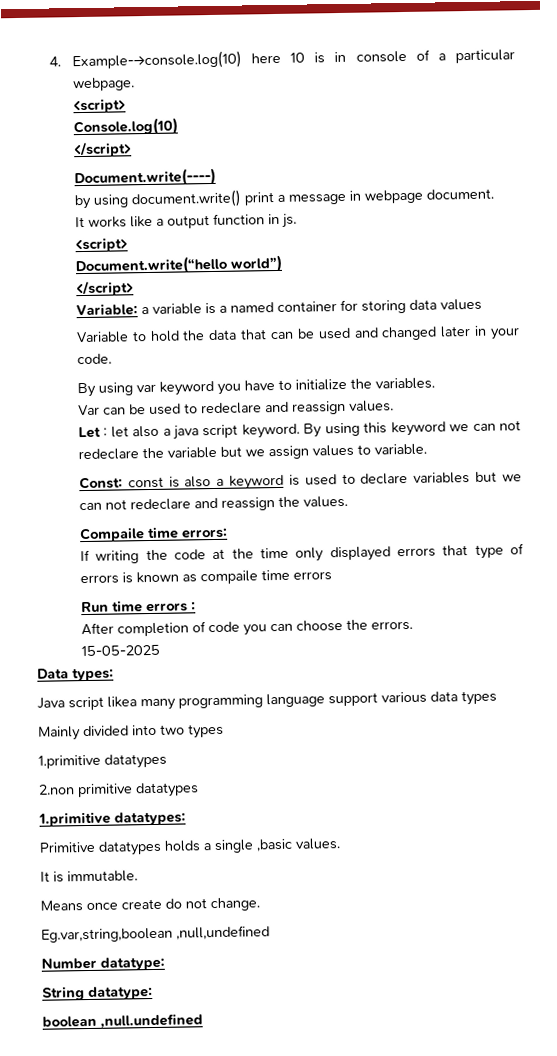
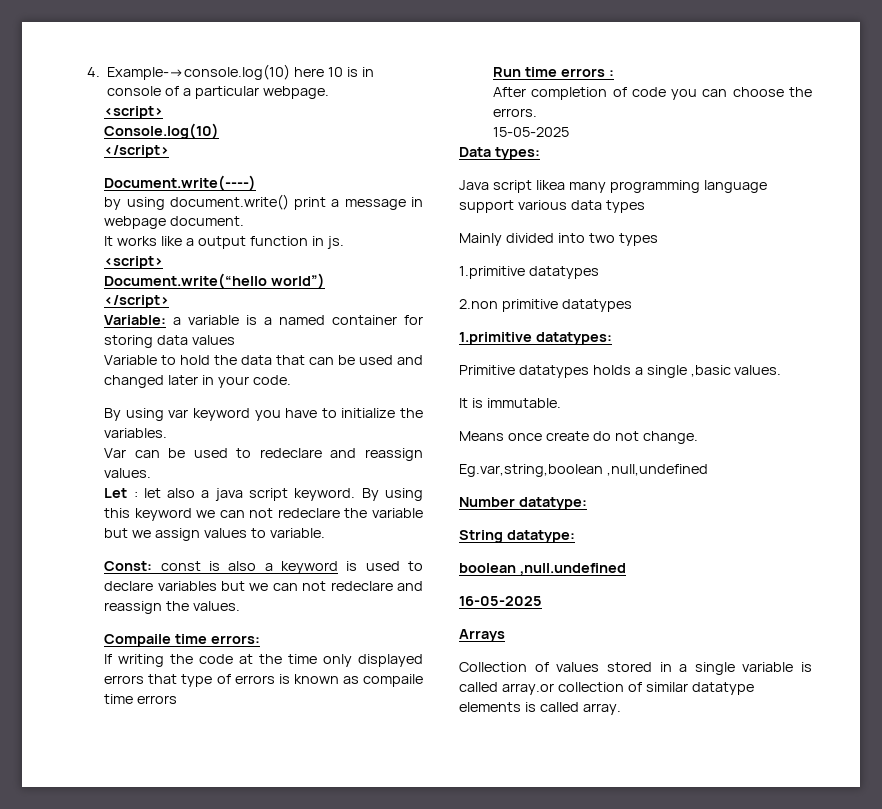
(203, 1021) none -> [459,596,542,606] [459,629,505,642] [459,662,812,675] [459,682,754,695] [459,702,621,715] // 16-05-2025 // Arrays // Collection of values stored in a single variable is called array.or collection of similar datatype elements is called array.

